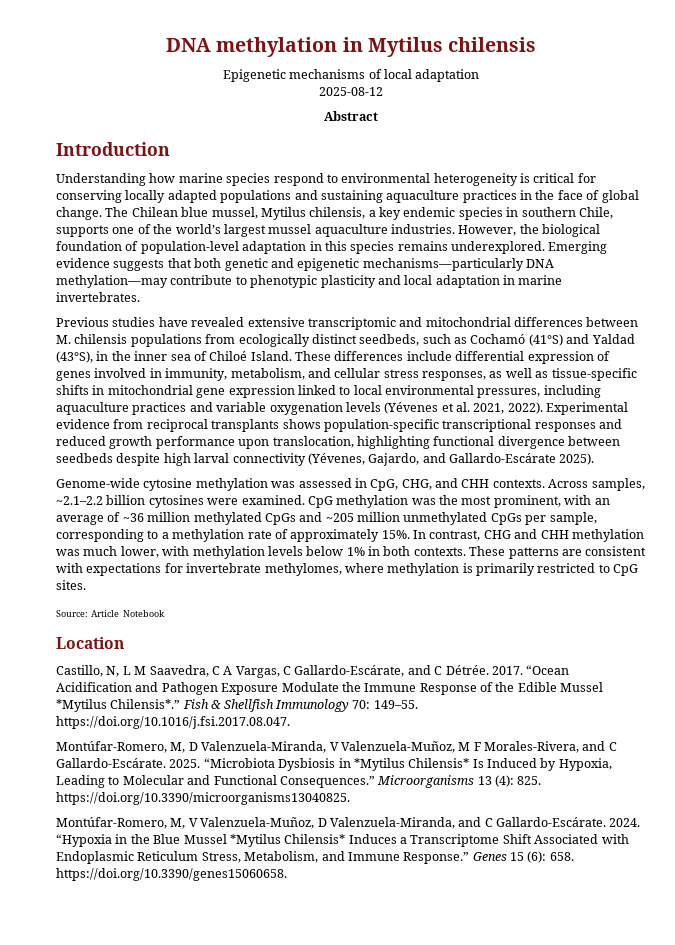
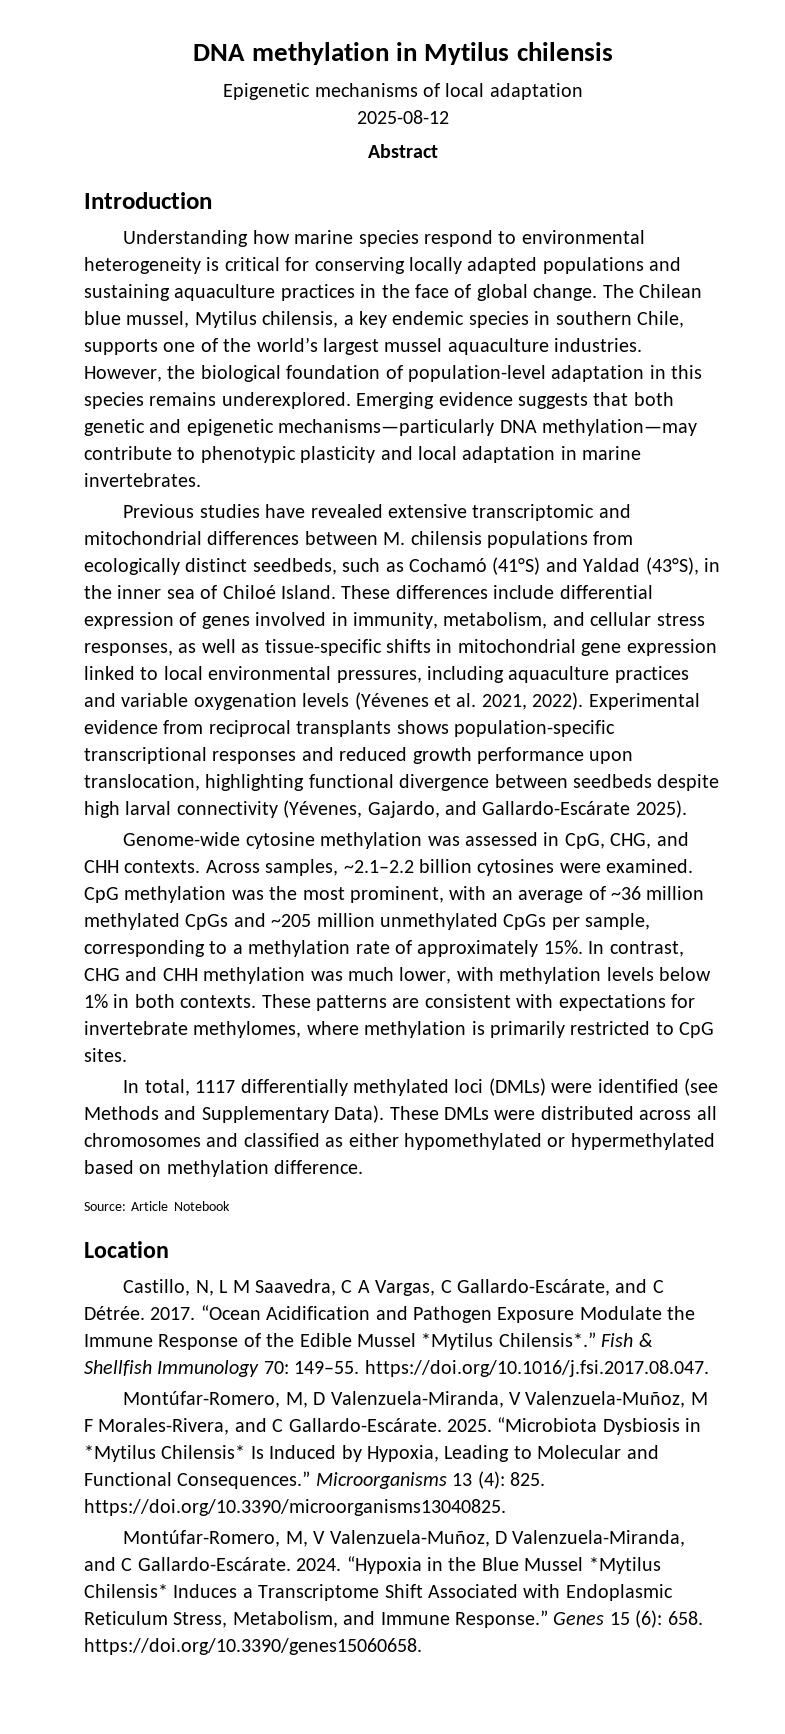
(86, 585) none -> [123,1078,718,1096] [84,1105,717,1123] [84,1133,715,1150] [84,1160,364,1177] // In total, 1117 differentially methylated loci (DMLs) were identified (see Methods and Supplementary Data). These DMLs were distributed across all chromosomes and classified as either hypomethylated or hypermethylated based on methylation difference.

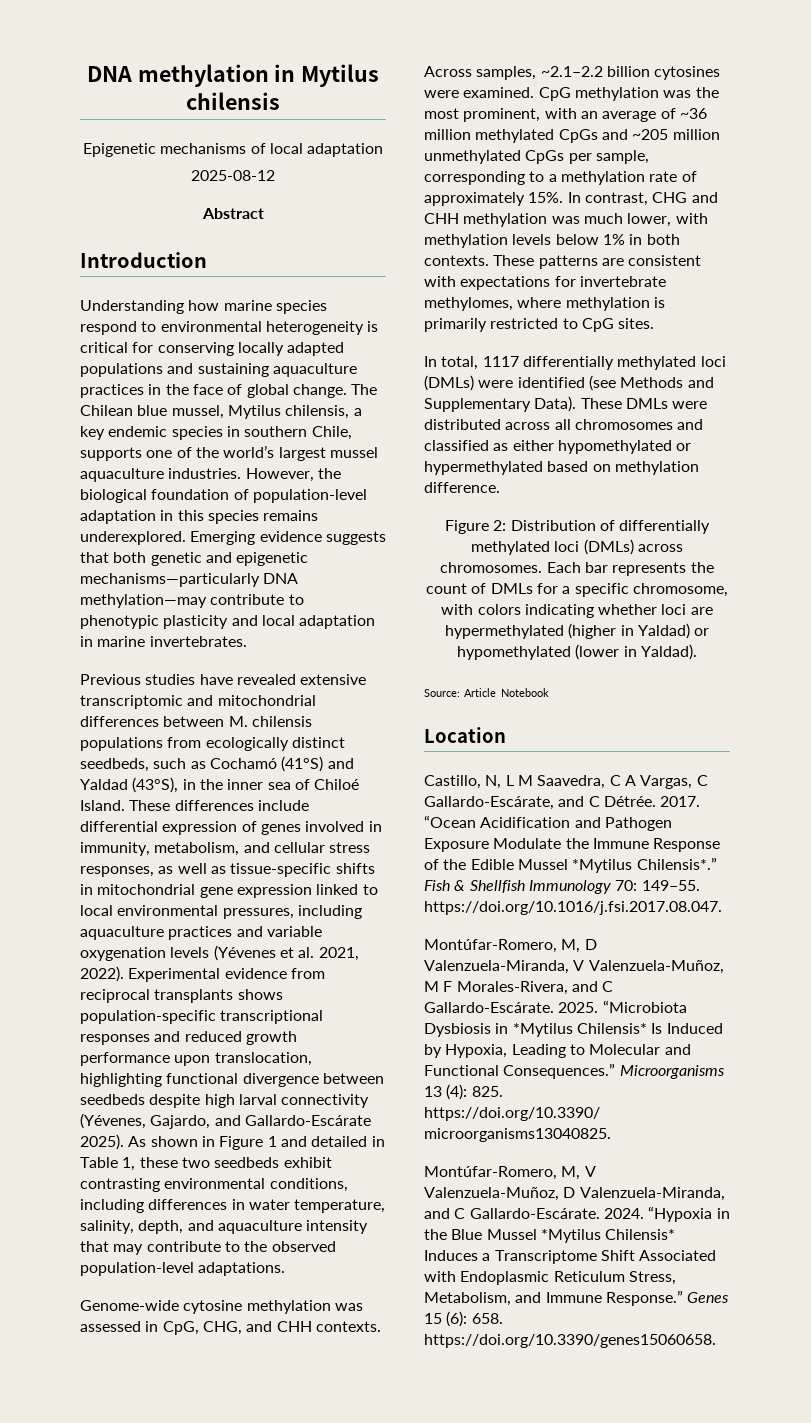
(687, 809) none -> [128,1136,385,1150] [80,1157,332,1171] [80,1178,348,1192] [80,1199,386,1213] [80,1220,369,1234] [80,1241,336,1255] [80,1262,286,1276] As shown in Figure 1 and detailed in Table 1, these two seedbeds exhibit contrasting environmental conditions, including differences in water temperature, salinity, depth, and aquaculture intensity that may contribute to the observed population-level adaptations.
(364, 1167) none -> [444,520,711,534] [471,539,683,555] [440,562,714,576] [426,583,728,597] [441,604,713,618] [444,623,710,639] [457,644,697,660] // Figure 2: Distribution of differentially methylated loci (DMLs) across chromosomes. Each bar represents the count of DMLs for a specific chromosome, with colors indicating whether loci are hypermethylated (higher in Yaldad) or hypomethylated (lower in Yaldad).

